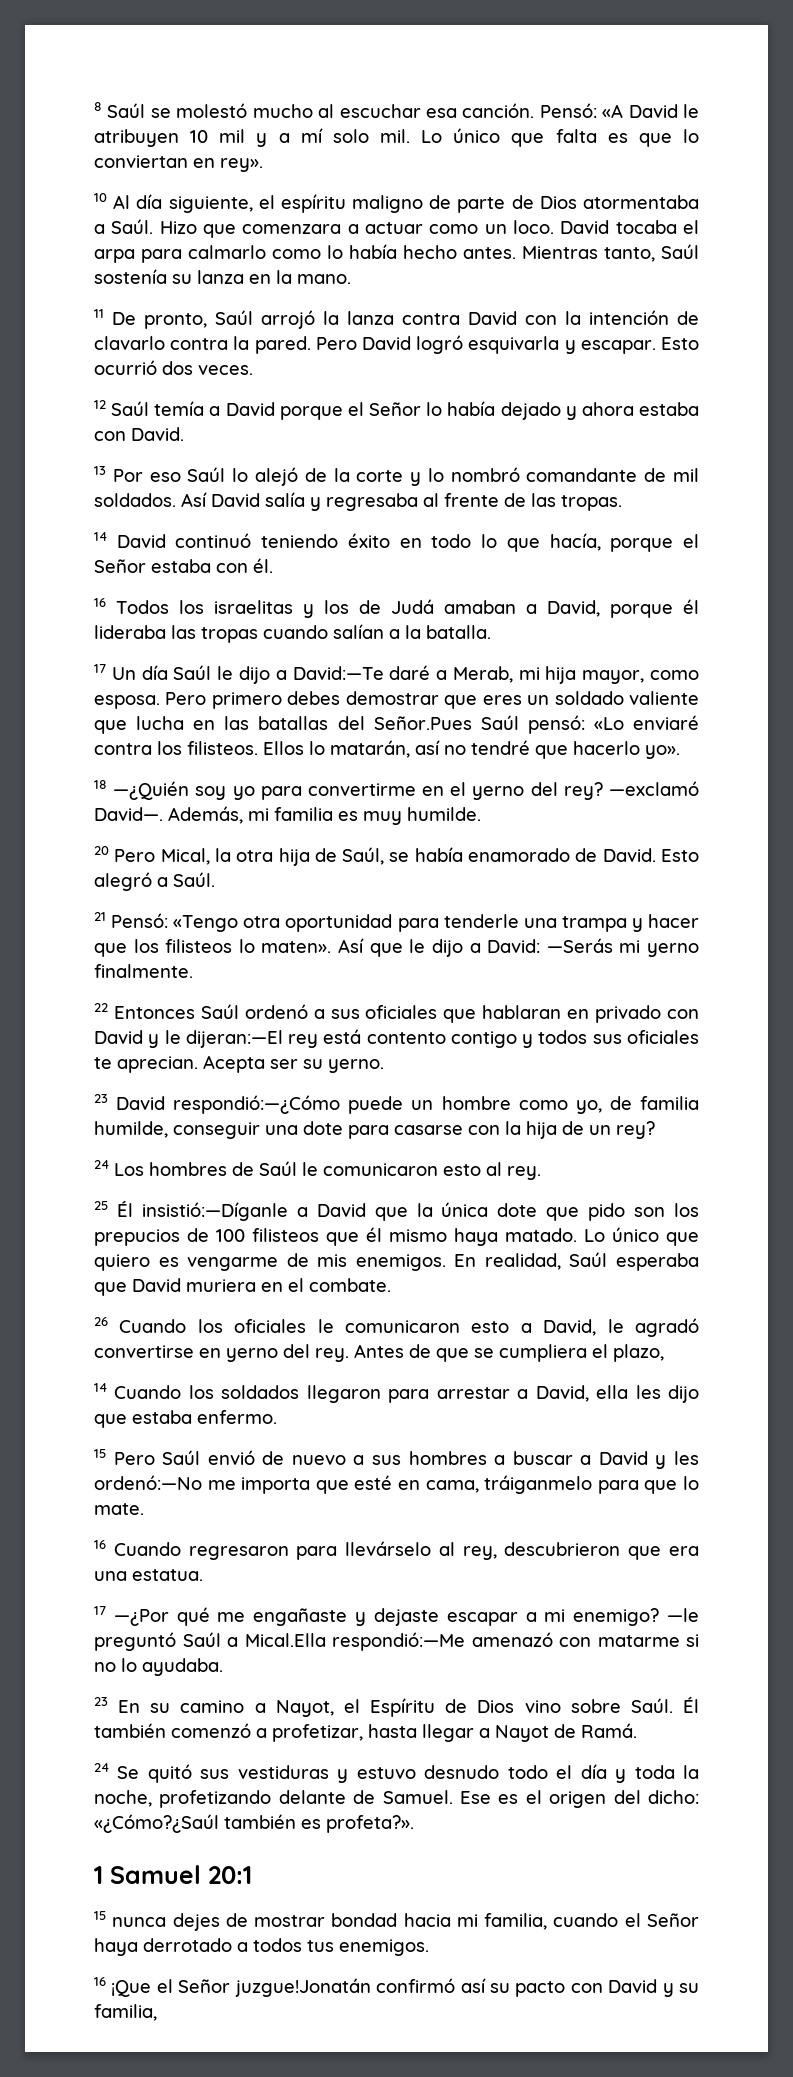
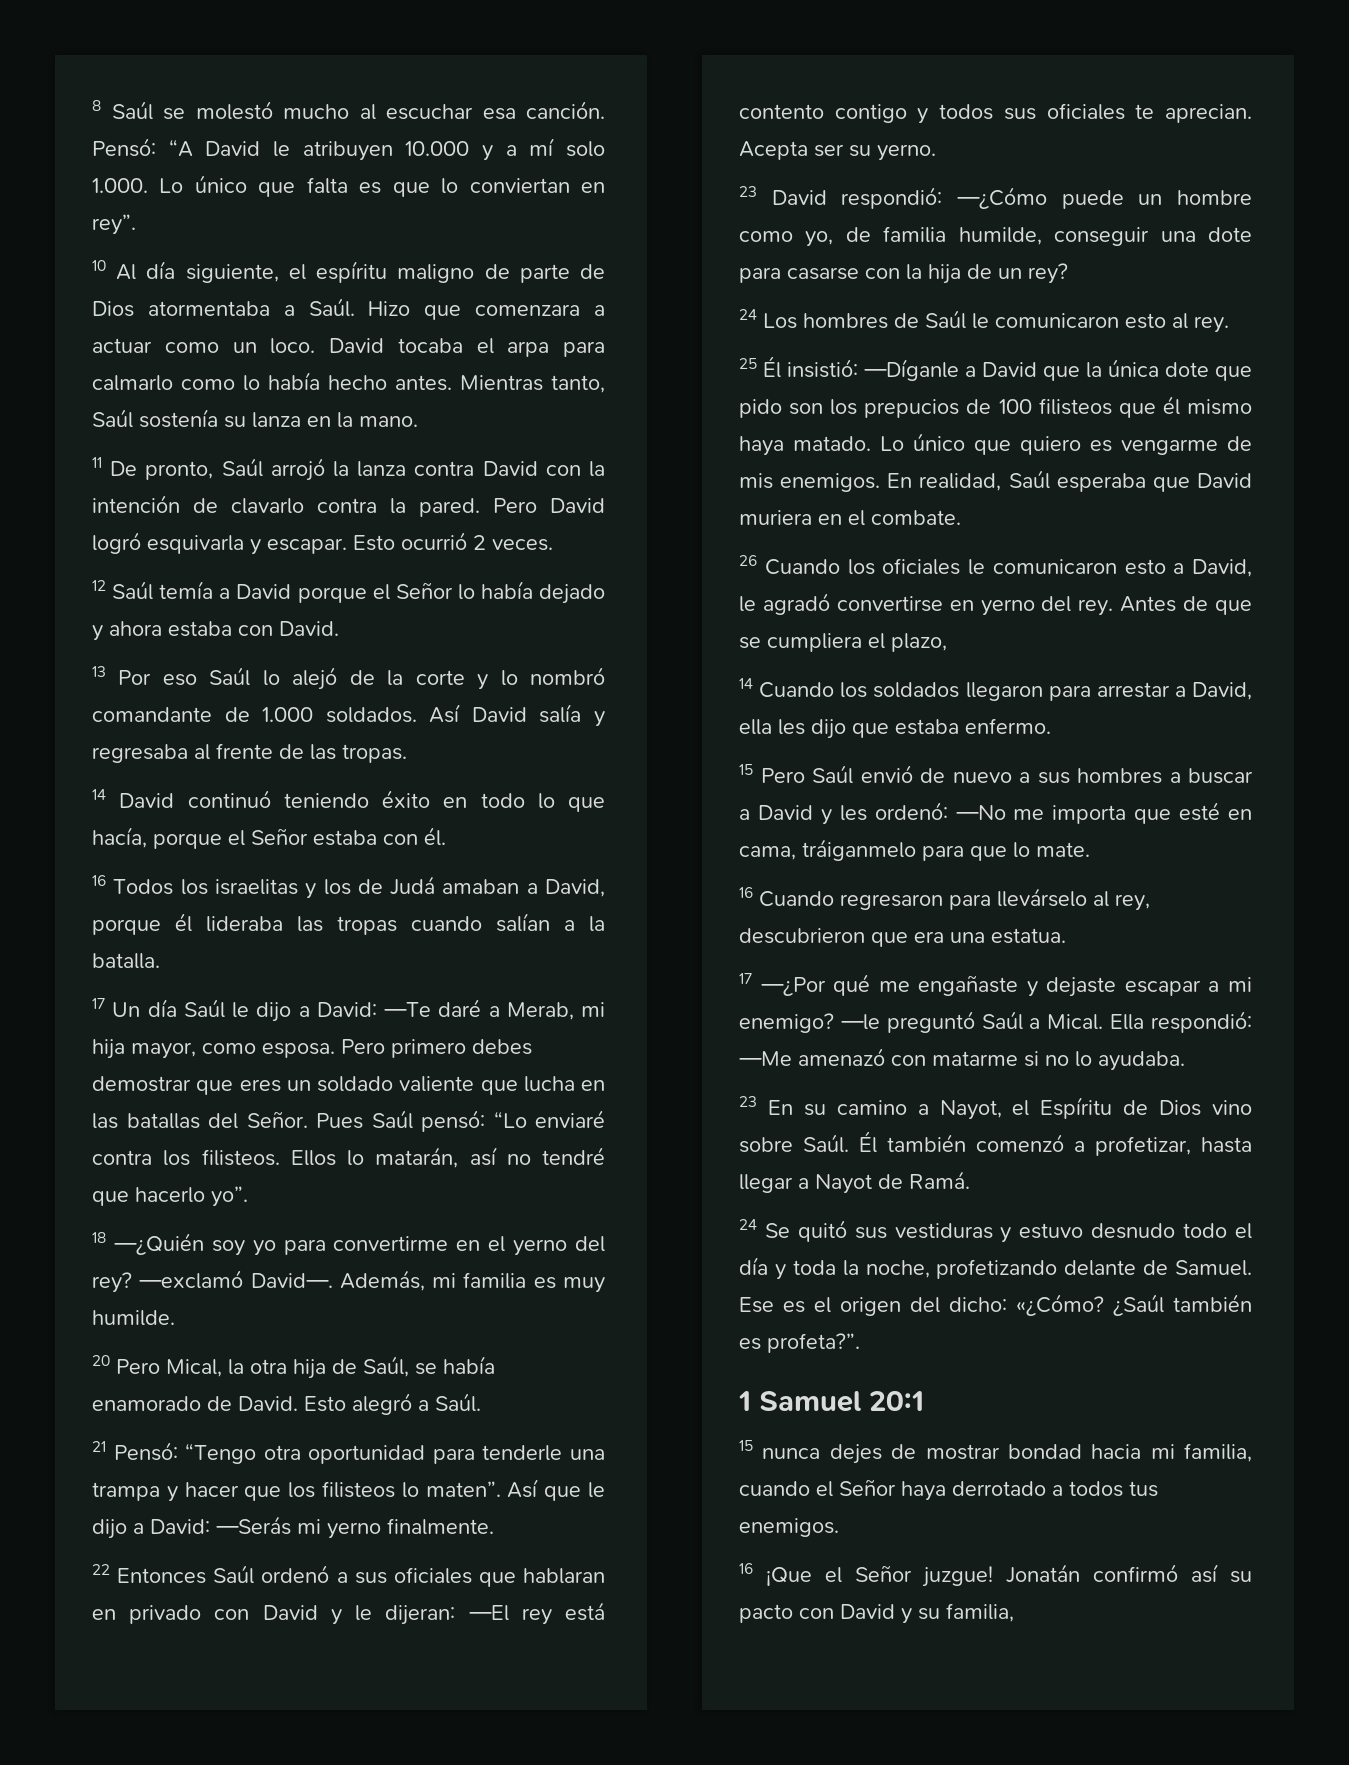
[602,104,624,118] «A -> [168,139,193,157] “A
[190,129,246,143] 10 mil -> [405,141,470,156] 10.000
[380,129,410,143] mil. -> [92,178,148,193] 1.000.
[220,158,263,172] rey». -> [92,214,136,235] rey”.
[162,361,193,375] dos -> [473,535,486,550] 2
[673,468,699,482] mil -> [262,707,314,722] 1.000
[292,666,384,680] David:—Te -> [316,1002,431,1017] David: —Te
[373,716,472,730] Señor.Pues -> [246,1111,363,1129] Señor. Pues
[593,717,624,730] «Lo -> [493,1111,527,1128] “Lo
[645,745,680,759] yo». -> [211,1186,248,1207] yo”.
[173,915,239,932] «Tengo -> [185,1443,257,1464] “Tengo
[261,941,332,953] maten». -> [425,1481,501,1497] maten”.
[185,1030,283,1048] dijeran:—El -> [385,1605,509,1625] dijeran: —El
[173,1095,341,1114] respondió:—¿Cómo -> [841,187,1047,209] respondió: —¿Cómo
[141,1202,288,1221] insistió:—Díganle -> [787,359,959,381] insistió: —Díganle
[94,1475,202,1490] ordenó:—No -> [874,802,1006,820] ordenó: —No
[244,1632,465,1651] Mical.Ella respondió:—Me -> [1047,1011,1252,1033] [739,1051,792,1066] Mical. Ella respondió: —Me
[94,1814,219,1833] «¿Cómo?¿Saúl -> [1016,1294,1164,1316] «¿Cómo? ¿Saúl
[326,1815,414,1833] profeta?». -> [767,1333,860,1353] profeta?”.
[234,1978,371,1997] juzgue!Jonatán -> [922,1564,1080,1587] juzgue! Jonatán

